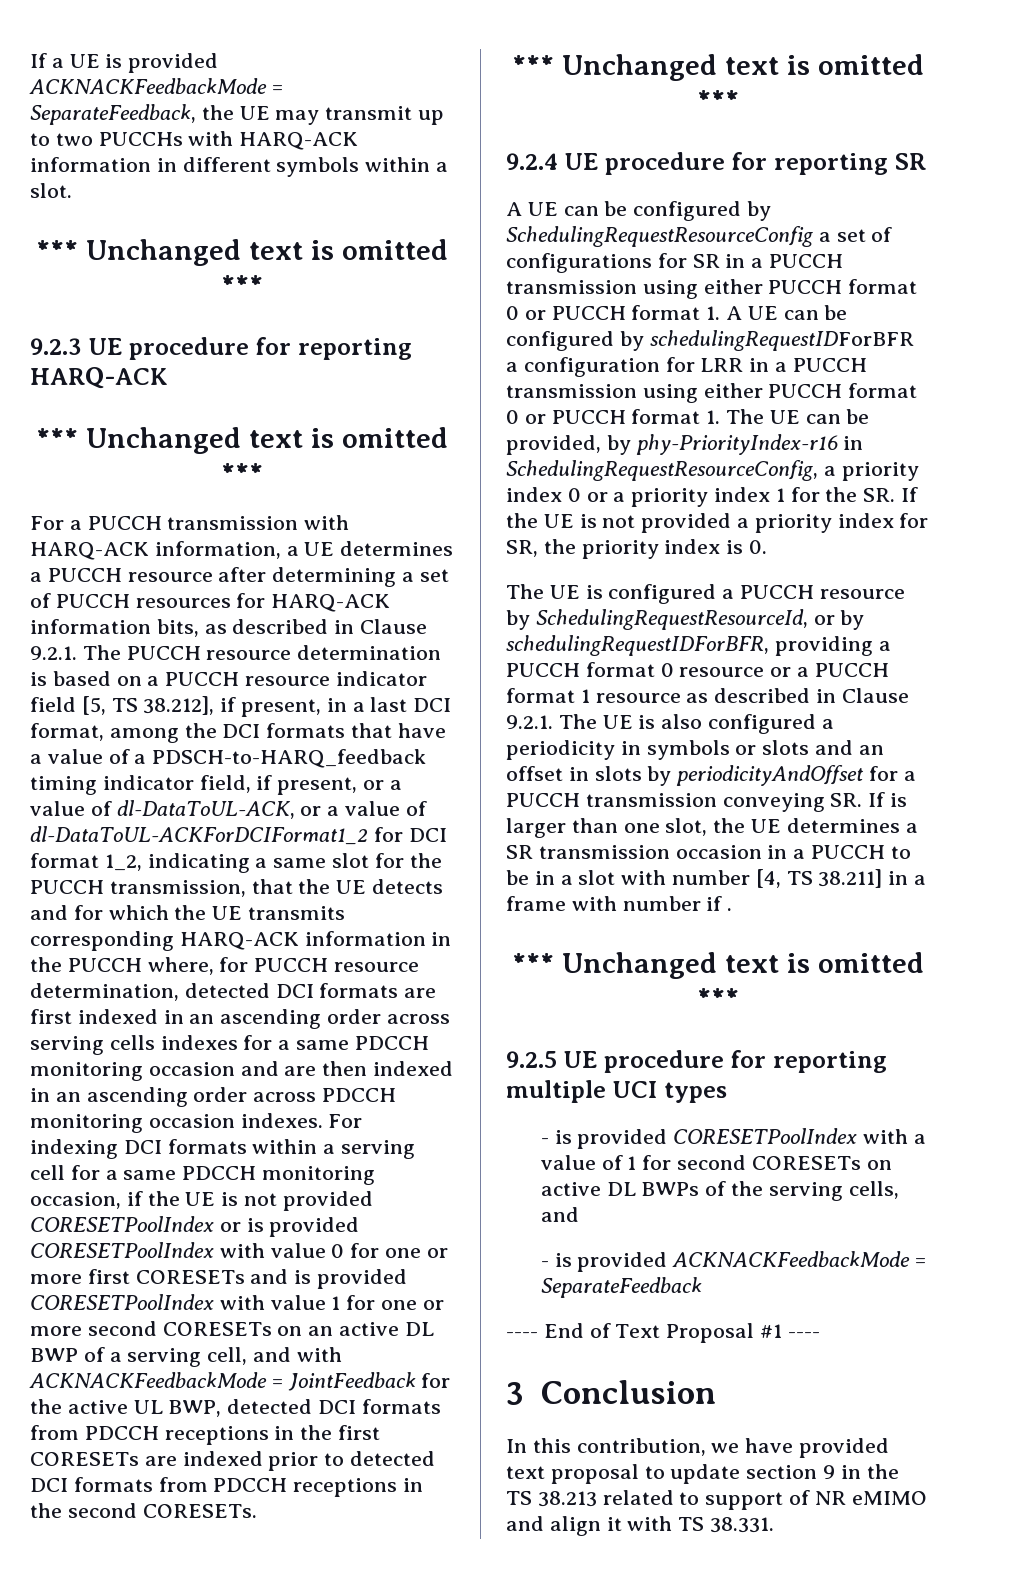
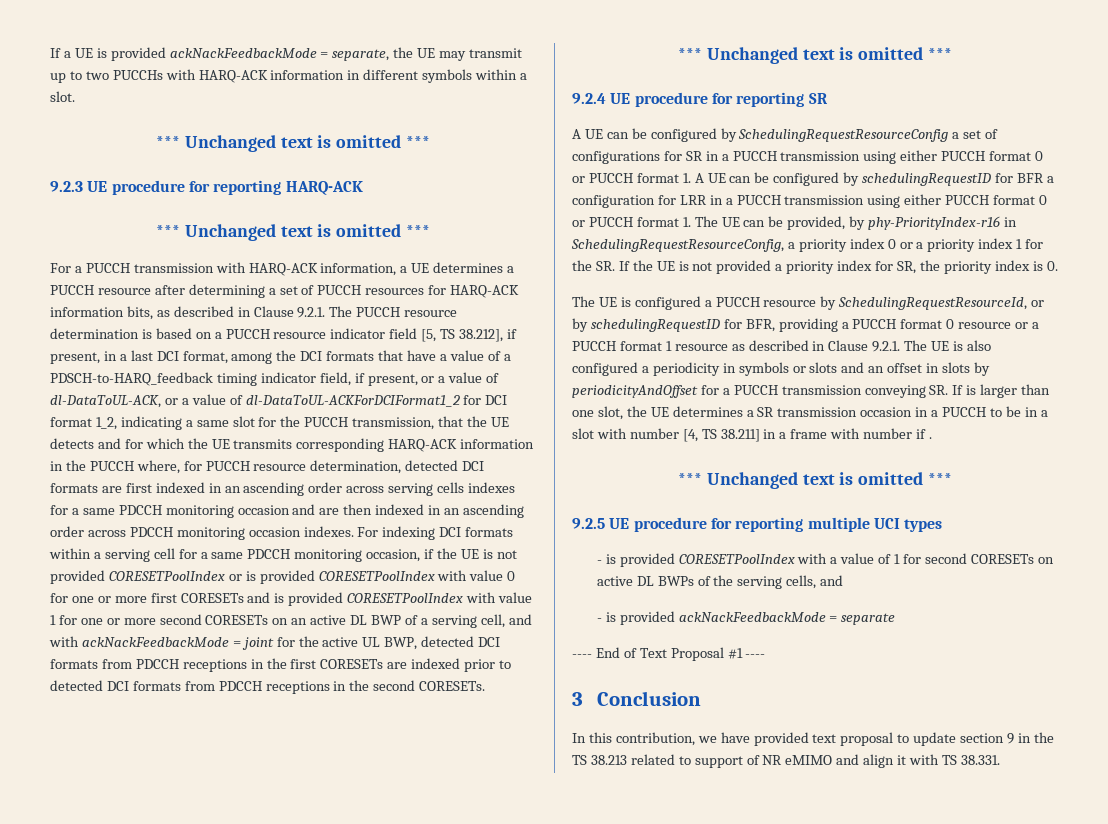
[29,78,283,94] [30,104,196,125] ACKNACKFeedbackMode = SeparateFeedback, -> [169,48,390,61] ackNackFeedbackMode = separate,
[29,1372,416,1391] ACKNACKFeedbackMode = JointFeedback -> [81,637,274,650] ackNackFeedbackMode = joint
[649,330,914,351] schedulingRequestIDForBFR -> [862,173,1044,186] schedulingRequestID for BFR
[506,635,769,656] schedulingRequestIDForBFR, -> [590,319,775,332] schedulingRequestID for BFR,
[672,1251,927,1267] [540,1277,702,1298] ACKNACKFeedbackMode = SeparateFeedback -> [678,612,896,625] ackNackFeedbackMode = separate

